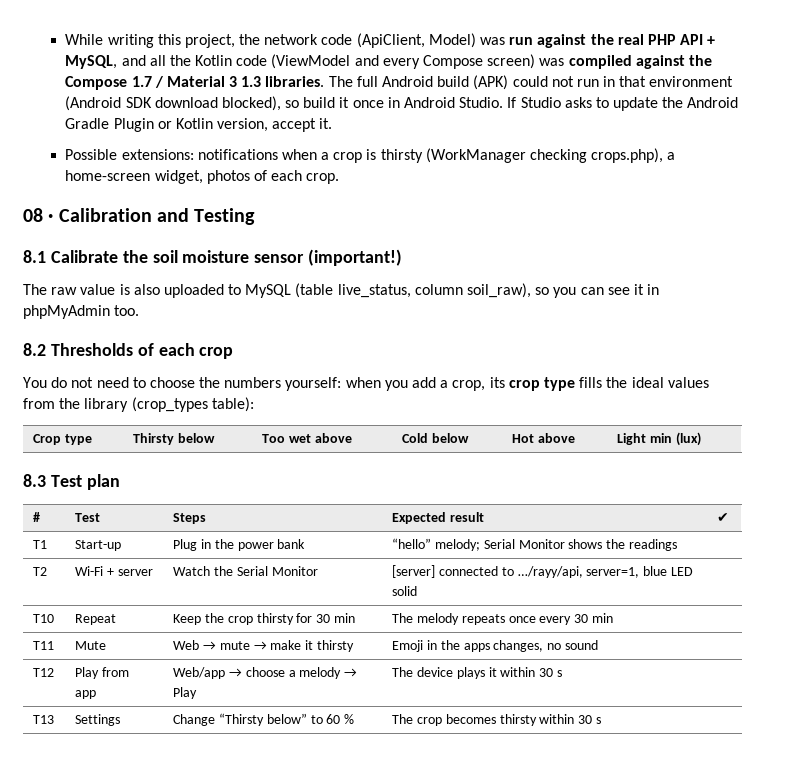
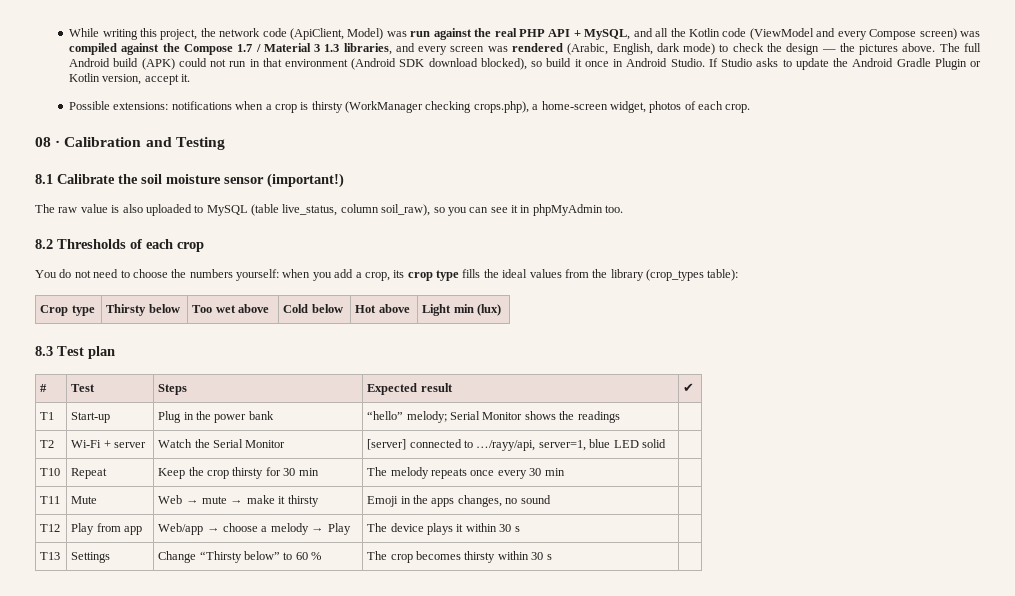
[265,76,325,87] libraries. -> [343,43,936,55] libraries, and every screen was rendered (Arabic, English, dark mode) to check the design — the pictures above.

